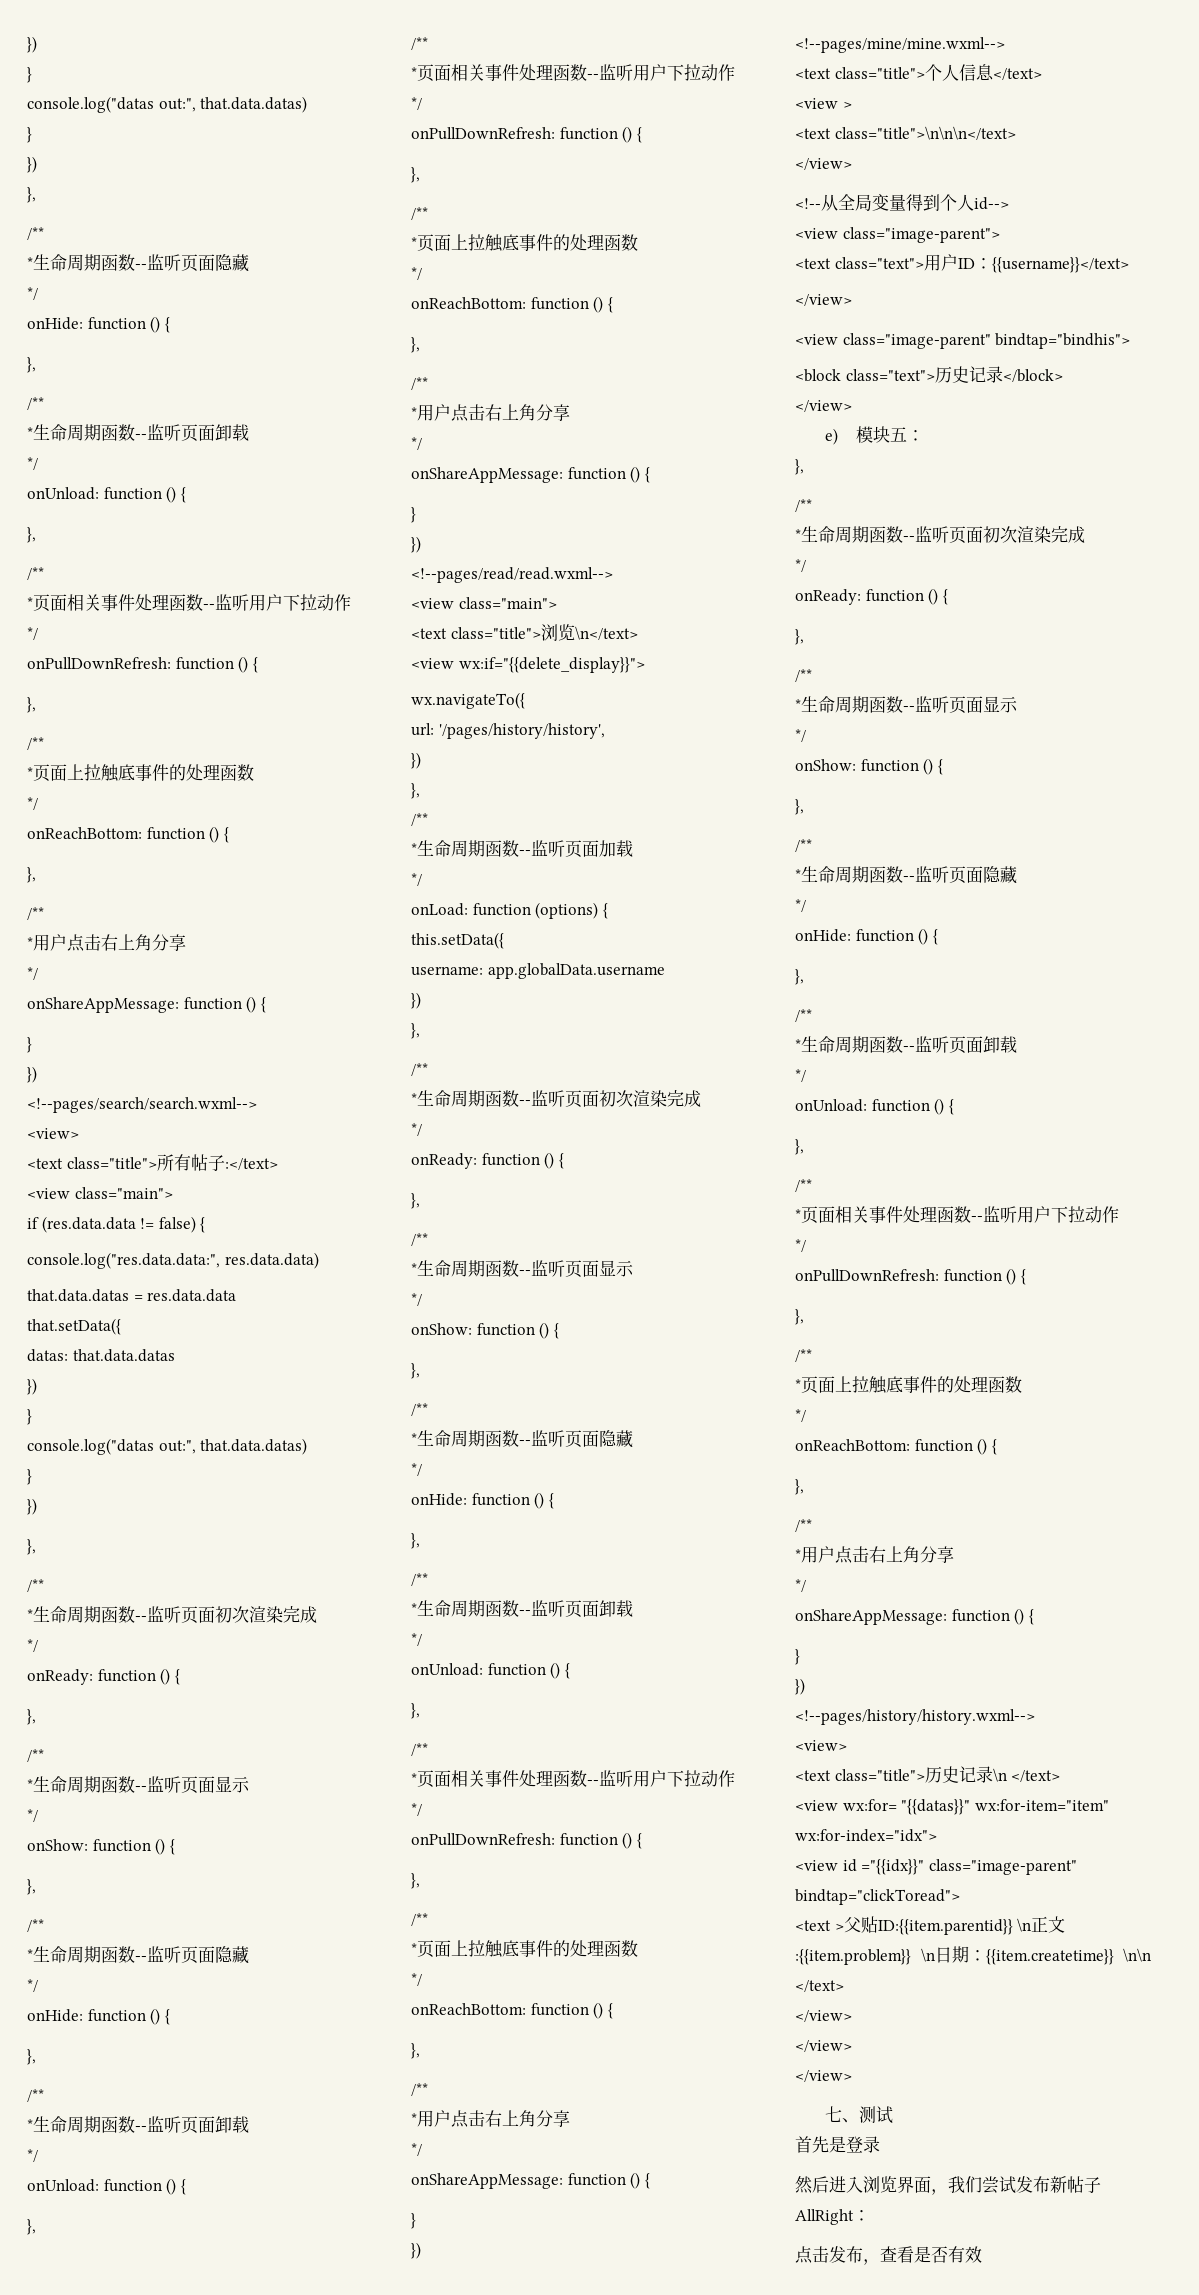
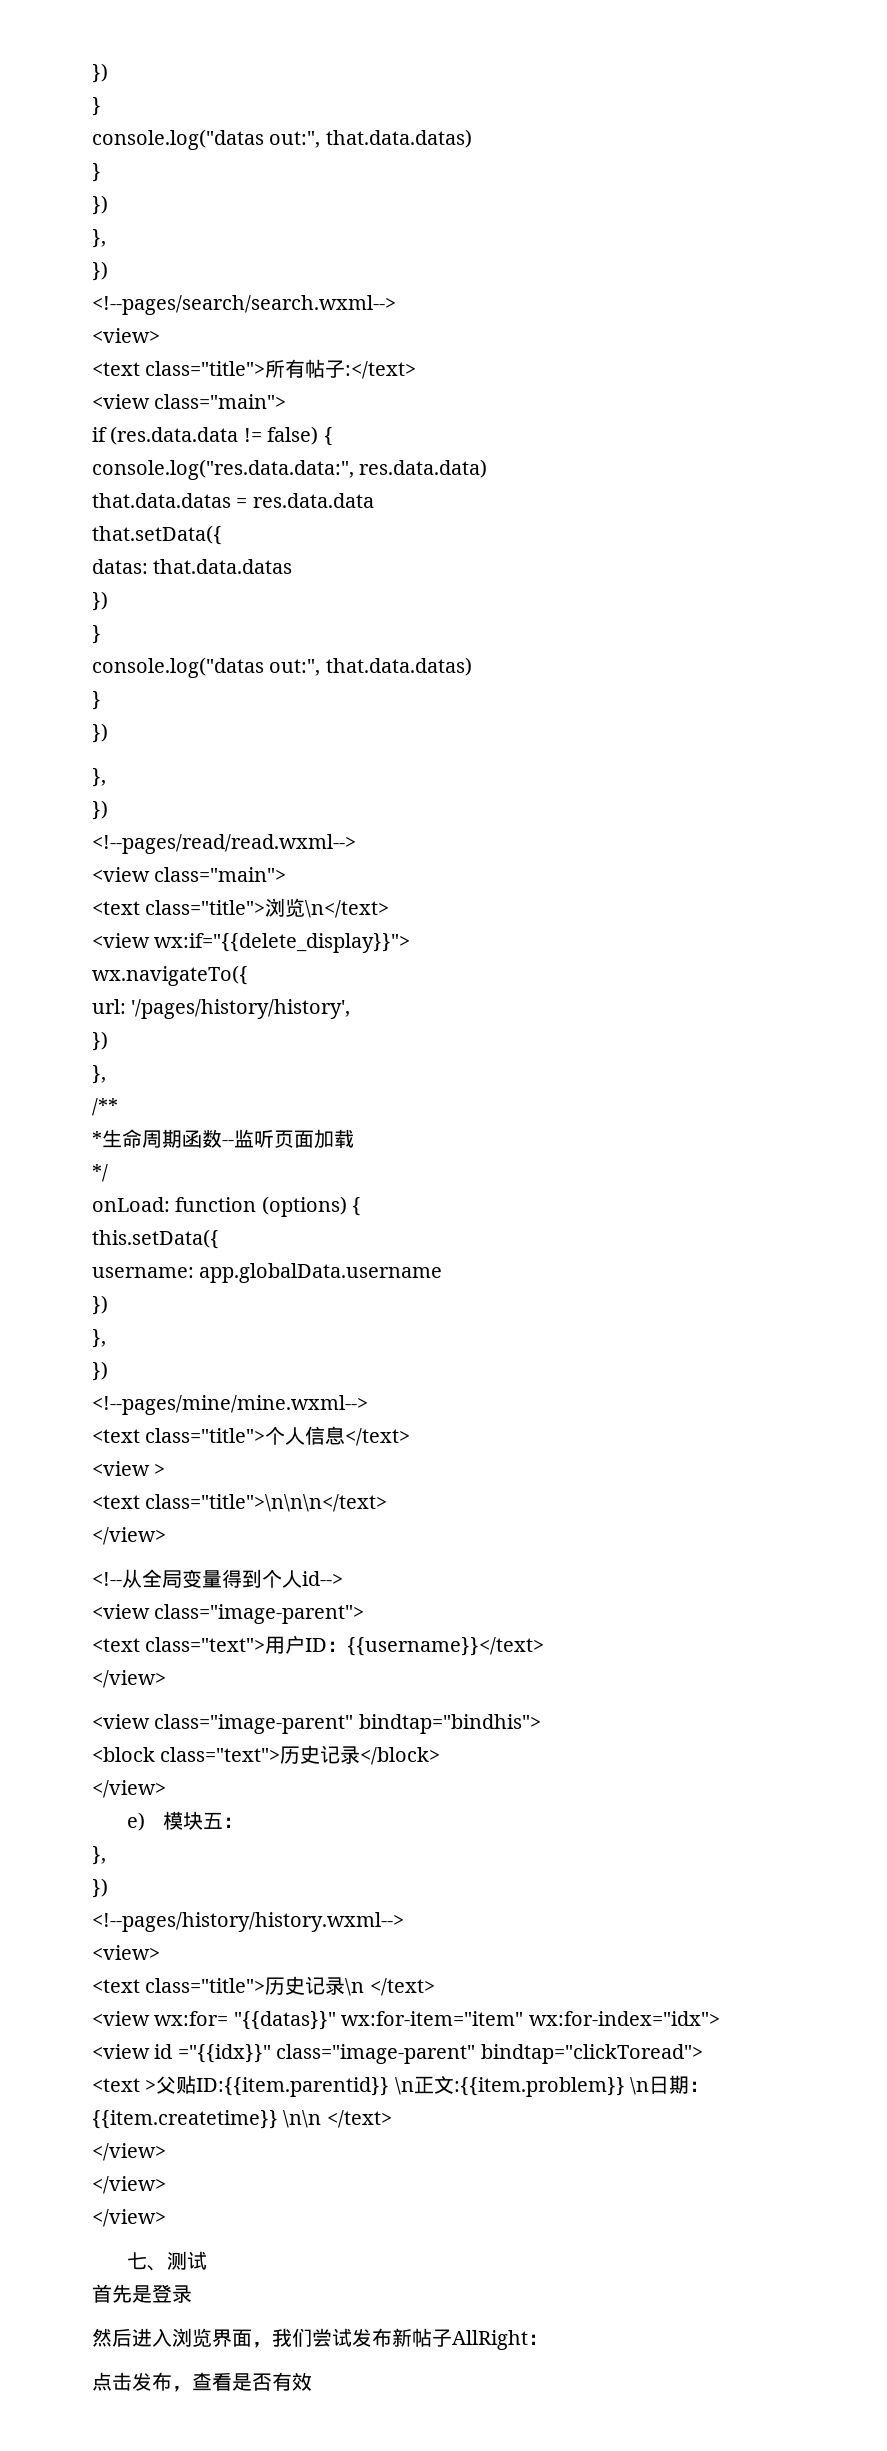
[27,36,37,53] [27,67,32,83] [27,96,308,113] [27,127,32,143] [27,156,37,173] [27,187,36,203] [27,227,44,240] [27,254,249,272] [27,287,38,300] [27,316,170,333] [27,357,36,373] [27,397,44,410] [27,424,249,442] [27,457,38,470] [27,486,186,503] [27,527,36,543] [27,567,44,580] [27,594,351,612] [27,627,38,640] [27,656,258,673] [27,697,36,713] [27,737,44,750] [27,764,254,782] [27,797,38,810] [27,826,229,843] [27,867,36,883] [27,907,44,920] [27,934,186,952] [27,967,38,980] [27,996,266,1013] [27,1037,32,1053] }) // } // console.log("datas out:", that.data.datas) // } // }) // }, // /** // *生命周期函数--监听页面隐藏 // */ // onHide: function () { // }, // /** // *生命周期函数--监听页面卸载 // */ // onUnload: function () { // }, // /** // *页面相关事件处理函数--监听用户下拉动作 // */ // onPullDownRefresh: function () { // }, // /** // *页面上拉触底事件的处理函数 // */ // onReachBottom: function () { // }, // /** // *用户点击右上角分享 // */ // onShareAppMessage: function () { // } -> [92,63,108,83] [92,97,101,116] [92,129,472,150] [92,163,101,182] [92,195,108,215] [92,229,106,248] }) // } // console.log("datas out:", that.data.datas) // } // }) // },
[27,1579,44,1592] [27,1606,317,1624] [27,1639,38,1652] [27,1668,180,1685] [27,1709,36,1725] [27,1749,44,1762] [27,1776,250,1794] [27,1809,38,1822] [27,1838,175,1855] [27,1879,36,1895] [27,1919,44,1932] [27,1946,249,1964] [27,1979,38,1992] [27,2008,170,2025] [27,2049,36,2065] [27,2089,44,2102] [27,2116,249,2134] [27,2149,38,2162] [27,2178,186,2195] [27,2219,36,2235] [411,37,428,50] [411,64,735,82] [411,97,422,110] [411,126,642,143] [411,167,420,183] [411,207,428,220] [411,234,638,252] [411,267,422,280] [411,296,613,313] [411,337,420,353] [411,377,428,390] [411,404,570,422] [411,437,422,450] [411,466,650,483] [411,507,416,523] // /** // *生命周期函数--监听页面初次渲染完成 // */ // onReady: function () { // }, // /** // *生命周期函数--监听页面显示 // */ // onShow: function () { // }, // /** // *生命周期函数--监听页面隐藏 // */ // onHide: function () { // }, // /** // *生命周期函数--监听页面卸载 // */ // onUnload: function () { // }, // /** // *页面相关事件处理函数--监听用户下拉动作 // */ // onPullDownRefresh: function () { // }, // /** // *页面上拉触底事件的处理函数 // */ // onReachBottom: function () { // }, // /** // *用户点击右上角分享 // */ // onShareAppMessage: function () { // } -> (106, 777) none
[411,1063,428,1076] [411,1090,701,1108] [411,1123,422,1136] [411,1152,564,1169] [411,1193,420,1209] [411,1233,428,1246] [411,1260,634,1278] [411,1293,422,1306] [411,1322,559,1339] [411,1363,420,1379] [411,1403,428,1416] [411,1430,633,1448] [411,1463,422,1476] [411,1492,554,1509] [411,1533,420,1549] [411,1573,428,1586] [411,1600,633,1618] [411,1633,422,1646] [411,1662,570,1679] [411,1703,420,1719] [411,1743,428,1756] [411,1770,735,1788] [411,1803,422,1816] [411,1832,642,1849] [411,1873,420,1889] [411,1913,428,1926] [411,1940,638,1958] [411,1973,422,1986] [411,2002,613,2019] [411,2043,420,2059] [411,2083,428,2096] [411,2110,570,2128] [411,2143,422,2156] [411,2172,650,2189] [411,2213,416,2229] // /** // *生命周期函数--监听页面初次渲染完成 // */ // onReady: function () { // }, // /** // *生命周期函数--监听页面显示 // */ // onShow: function () { // }, // /** // *生命周期函数--监听页面隐藏 // */ // onHide: function () { // }, // /** // *生命周期函数--监听页面卸载 // */ // onUnload: function () { // }, // /** // *页面相关事件处理函数--监听用户下拉动作 // */ // onPullDownRefresh: function () { // }, // /** // *页面上拉触底事件的处理函数 // */ // onReachBottom: function () { // }, // /** // *用户点击右上角分享 // */ // onShareAppMessage: function () { // } -> (106, 1338) none
[795,499,812,512] [795,526,1085,544] [795,559,806,572] [795,588,948,605] [795,629,804,645] [795,669,812,682] [795,696,1018,714] [795,729,806,742] [795,758,943,775] [795,799,804,815] [795,839,812,852] [795,866,1017,884] [795,899,806,912] [795,928,938,945] [795,969,804,985] [795,1009,812,1022] [795,1036,1017,1054] [795,1069,806,1082] [795,1098,954,1115] [795,1139,804,1155] [795,1179,812,1192] [795,1206,1119,1224] [795,1239,806,1252] [795,1268,1026,1285] [795,1309,804,1325] [795,1349,812,1362] [795,1376,1022,1394] [795,1409,806,1422] [795,1438,997,1455] [795,1479,804,1495] [795,1519,812,1532] [795,1546,954,1564] [795,1579,806,1592] [795,1608,1034,1625] [795,1649,800,1665] // /** // *生命周期函数--监听页面初次渲染完成 // */ // onReady: function () { // }, // /** // *生命周期函数--监听页面显示 // */ // onShow: function () { // }, // /** // *生命周期函数--监听页面隐藏 // */ // onHide: function () { // }, // /** // *生命周期函数--监听页面卸载 // */ // onUnload: function () { // }, // /** // *页面相关事件处理函数--监听用户下拉动作 // */ // onPullDownRefresh: function () { // }, // /** // *页面上拉触底事件的处理函数 // */ // onReachBottom: function () { // }, // /** // *用户点击右上角分享 // */ // onShareAppMessage: function () { // } -> (106, 1855) none

